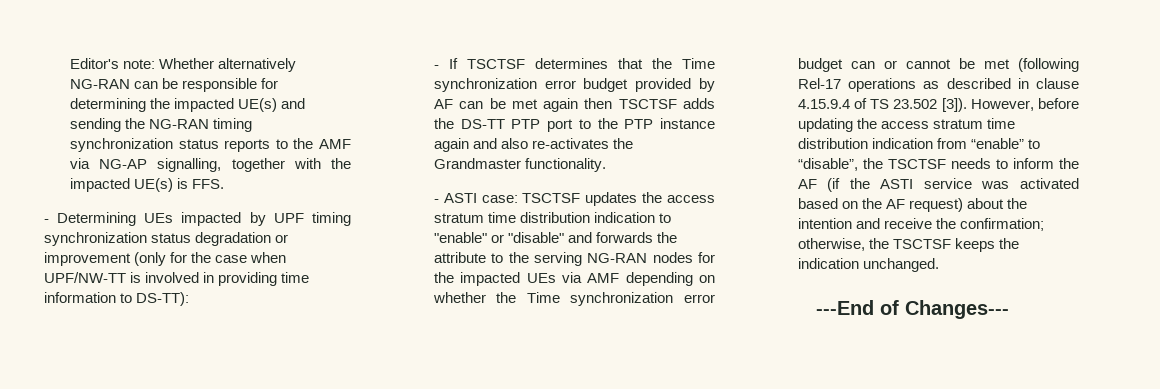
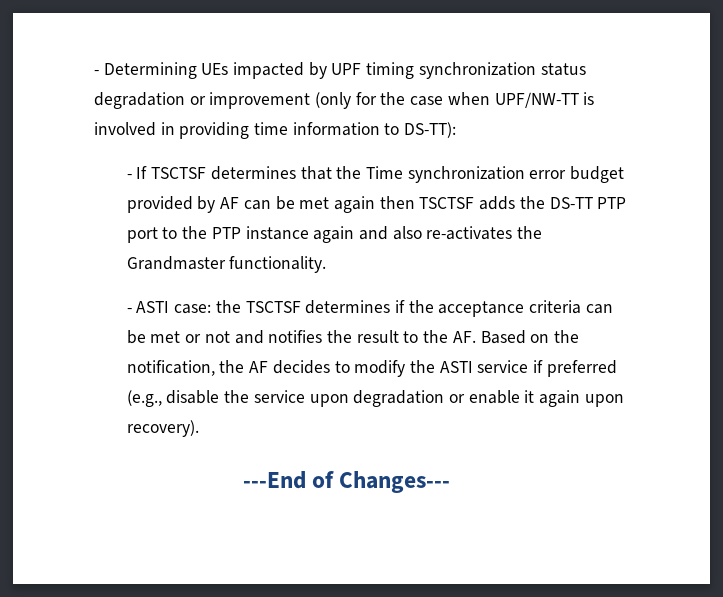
[69,58,297,72] [69,78,279,92] [69,98,306,112] [69,118,253,132] [69,138,352,152] [69,158,351,172] [69,178,225,192] Editor's note: Whether alternatively NG-RAN can be responsible for determining the impacted UE(s) and sending the NG-RAN timing synchronization status reports to the AMF via NG-AP signalling, together with the impacted UE(s) is FFS. // -> (93, 72) none
[522,192,715,206] [433,212,672,223] [433,232,678,243] [433,252,715,266] [433,272,715,286] [432,292,715,306] [797,58,1079,72] [797,78,1079,92] [797,98,1079,112] [797,118,1016,132] [797,138,1041,149] [797,158,1079,171] [797,178,1079,192] [797,198,1028,212] [797,218,1045,231] [797,238,1020,252] [797,258,939,272] TSCTSF updates the access stratum time distribution indication to "enable" or "disable" and forwards the attribute to the serving NG-RAN nodes for the impacted UEs via AMF depending on whether the Time synchronization error budget can or cannot be met (following Rel-17 operations as described in clause 4.15.9.4 of TS 23.502 [3]). However, before updating the access stratum time distribution indication from “enable” to “disable”, the TSCTSF needs to inform the AF (if the ASTI service was activated based on the AF request) about the intention and receive the confirmation; otherwise, the TSCTSF keeps the indication unchanged. -> [215,300,613,317] [126,330,580,344] [126,360,617,377] [126,390,624,407] [126,420,199,437] the TSCTSF determines if the acceptance criteria can be met or not and notifies the result to the AF. Based on the notification, the AF decides to modify the ASTI service if preferred (e.g., disable the service upon degradation or enable it again upon recovery).

